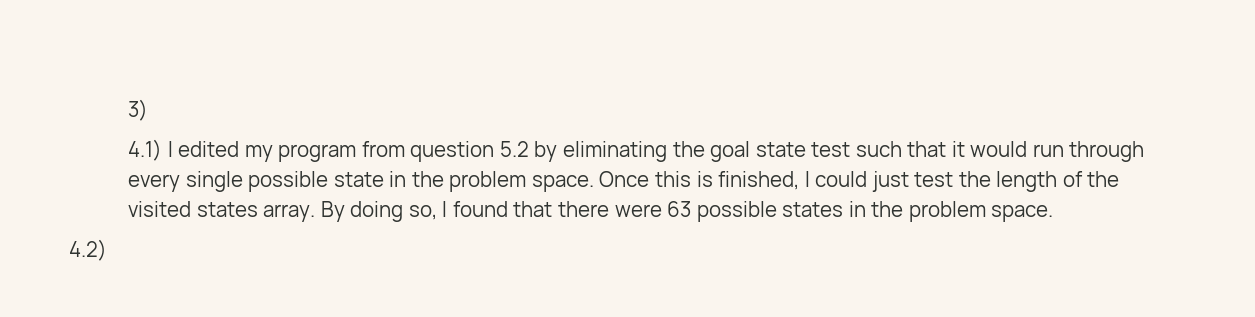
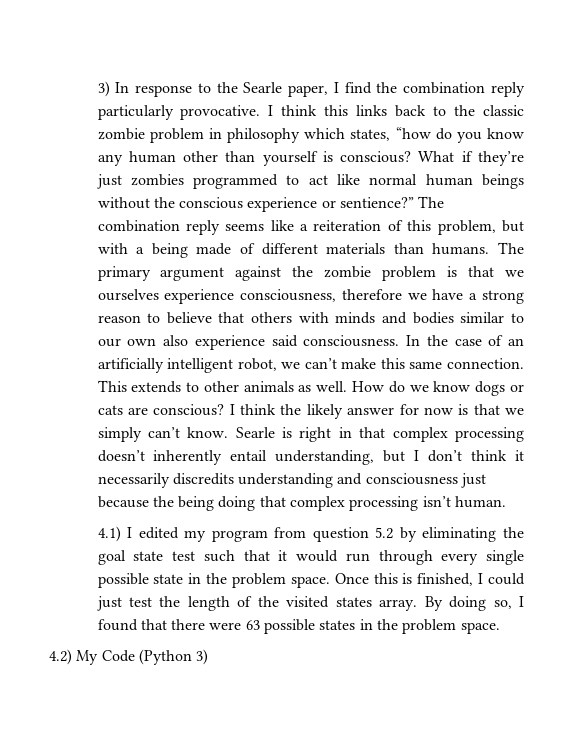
[128,99,149,121] 3) -> [97,81,525,97] [97,105,525,120] [97,127,524,143] [97,151,524,166] [96,174,525,189] [97,196,445,212] [97,220,524,235] [97,242,524,258] [97,266,525,281] [97,289,525,304] [97,312,525,324] [97,335,524,350] [97,358,525,373] [97,380,524,396] [97,404,525,419] [97,427,524,442] [97,450,525,465] [97,473,487,488] [97,496,507,511] 3) In response to the Searle paper, I find the combination reply particularly provocative. I think this links back to the classic zombie problem in philosophy which states, “how do you know any human other than yourself is conscious? What if they’re just zombies programmed to act like normal human beings without the conscious experience or sentience?” The combination reply seems like a reiteration of this problem, but with a being made of different materials than humans. The primary argument against the zombie problem is that we ourselves experience consciousness, therefore we have a strong reason to believe that others with minds and bodies similar to our own also experience said consciousness. In the case of an artificially intelligent robot, we can’t make this same connection. This extends to other animals as well. How do we know dogs or cats are conscious? I think the likely answer for now is that we simply can’t know. Searle is right in that complex processing doesn’t inherently entail understanding, but I don’t think it necessarily discredits understanding and consciousness just because the being doing that complex processing isn’t human.
(107, 250) none -> [76,649,209,665] My Code (Python 3)

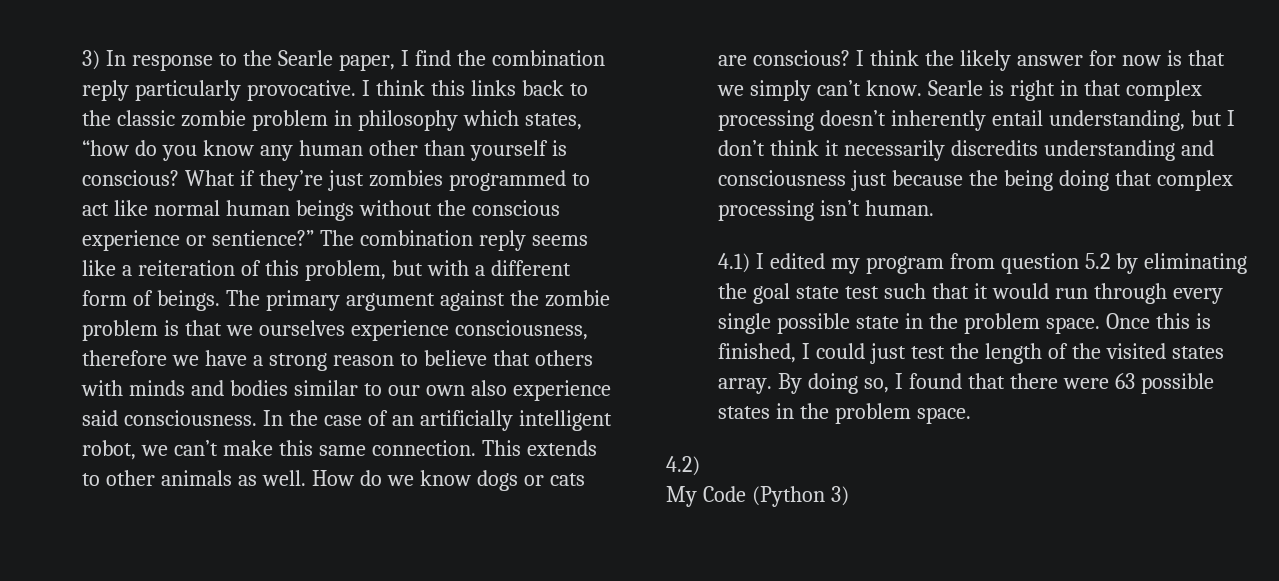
[151,243,490,258] being made of different materials than humans. -> [490,260,571,276] [82,290,221,311] different form of beings.
(72, 657) none -> (700, 466) //

